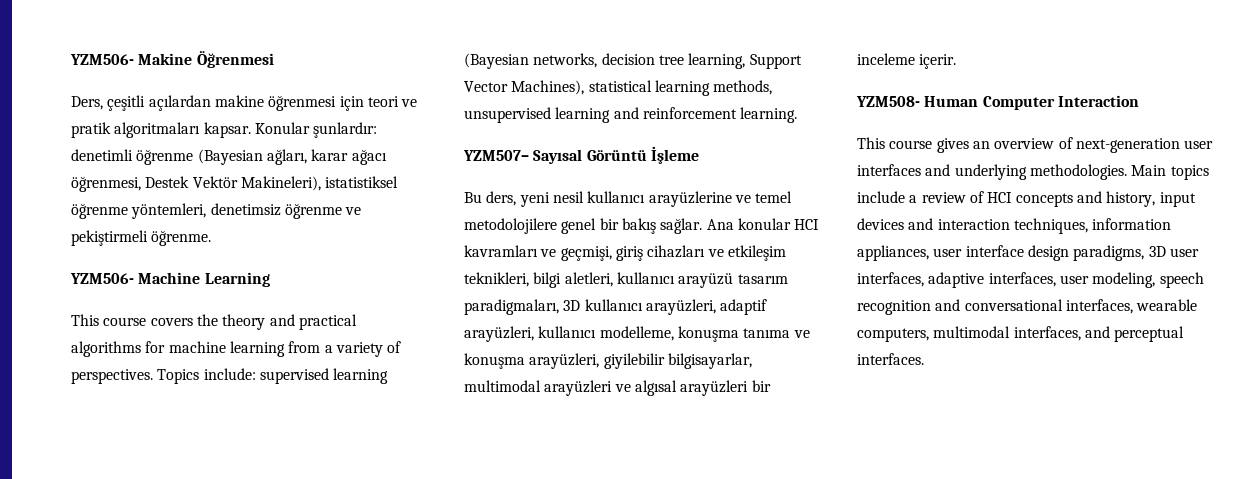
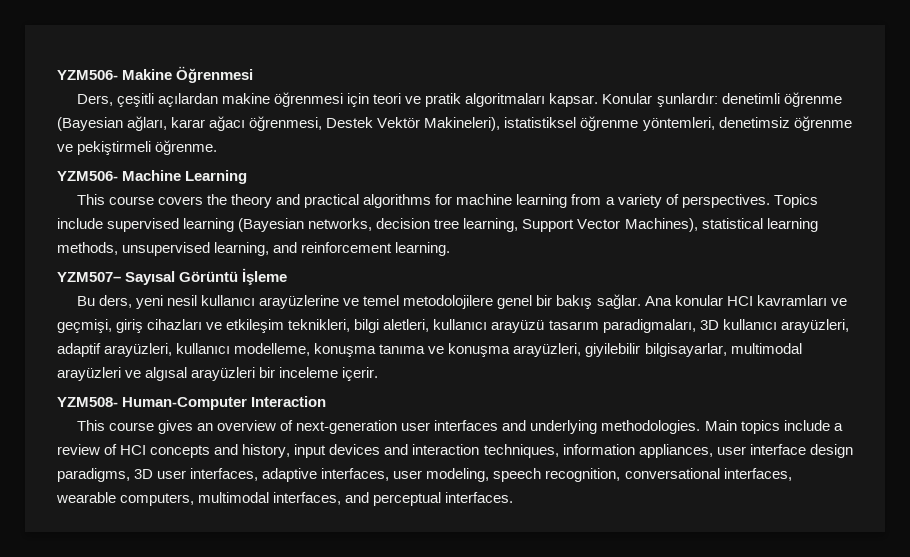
[203,368,256,380] include: -> [57,218,103,229] include
[555,107,611,123] learning -> [214,242,270,256] learning,
[924,96,1055,110] Human Computer -> [122,397,248,410] Human-Computer
[857,299,961,315] recognition and -> [545,468,621,482] recognition,

